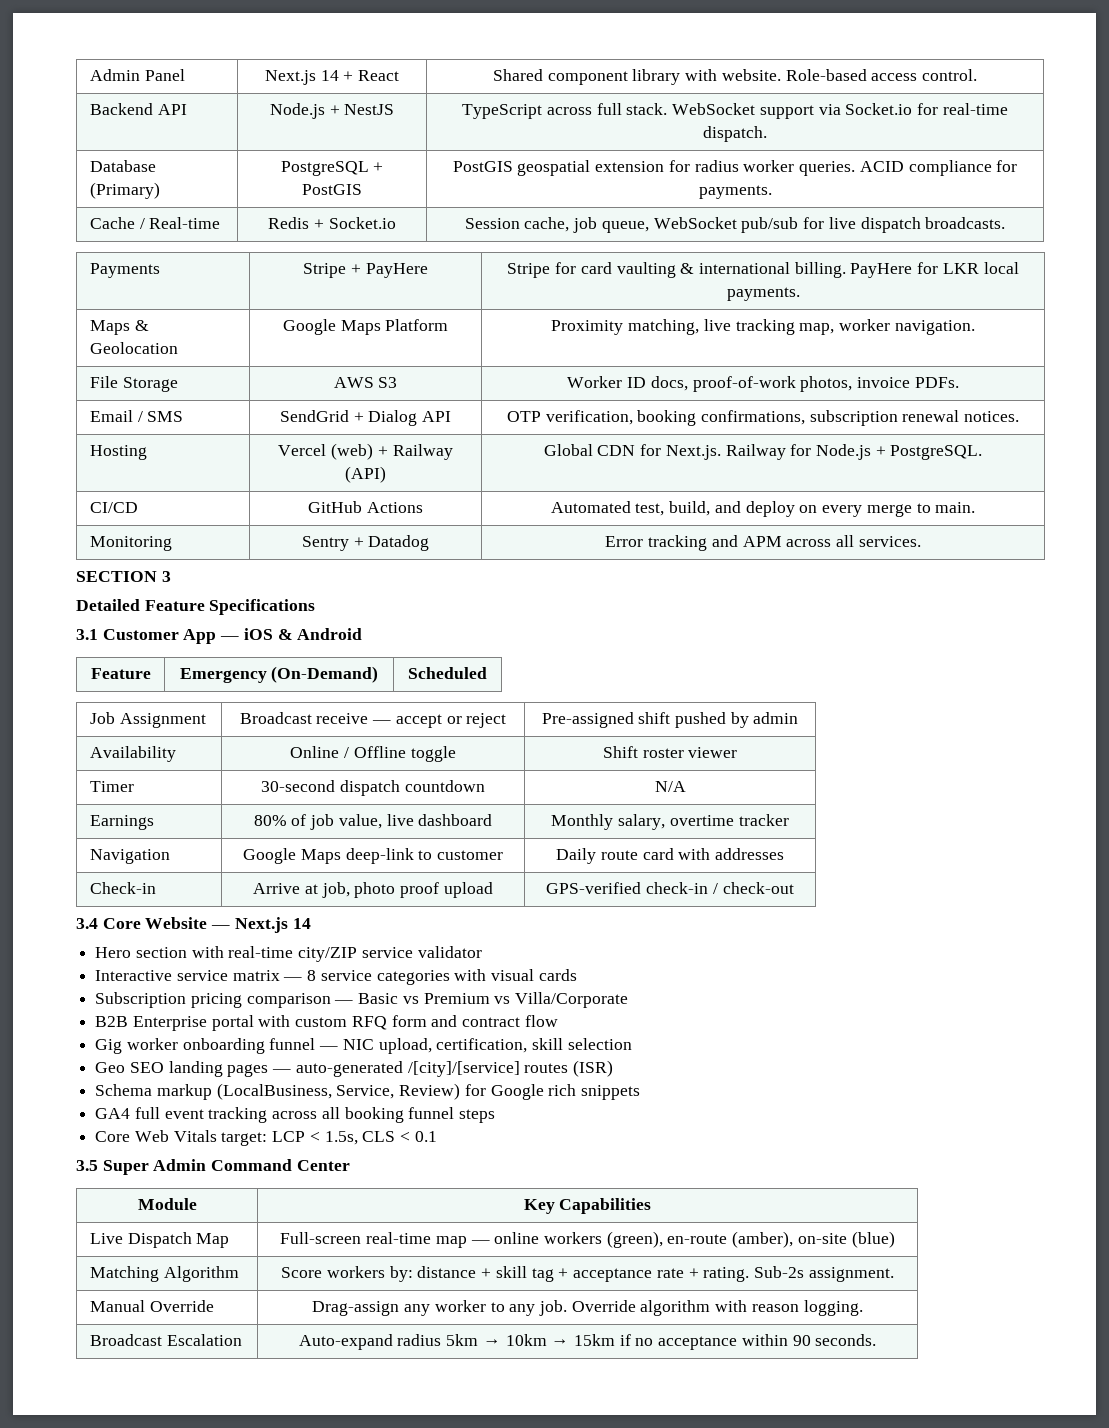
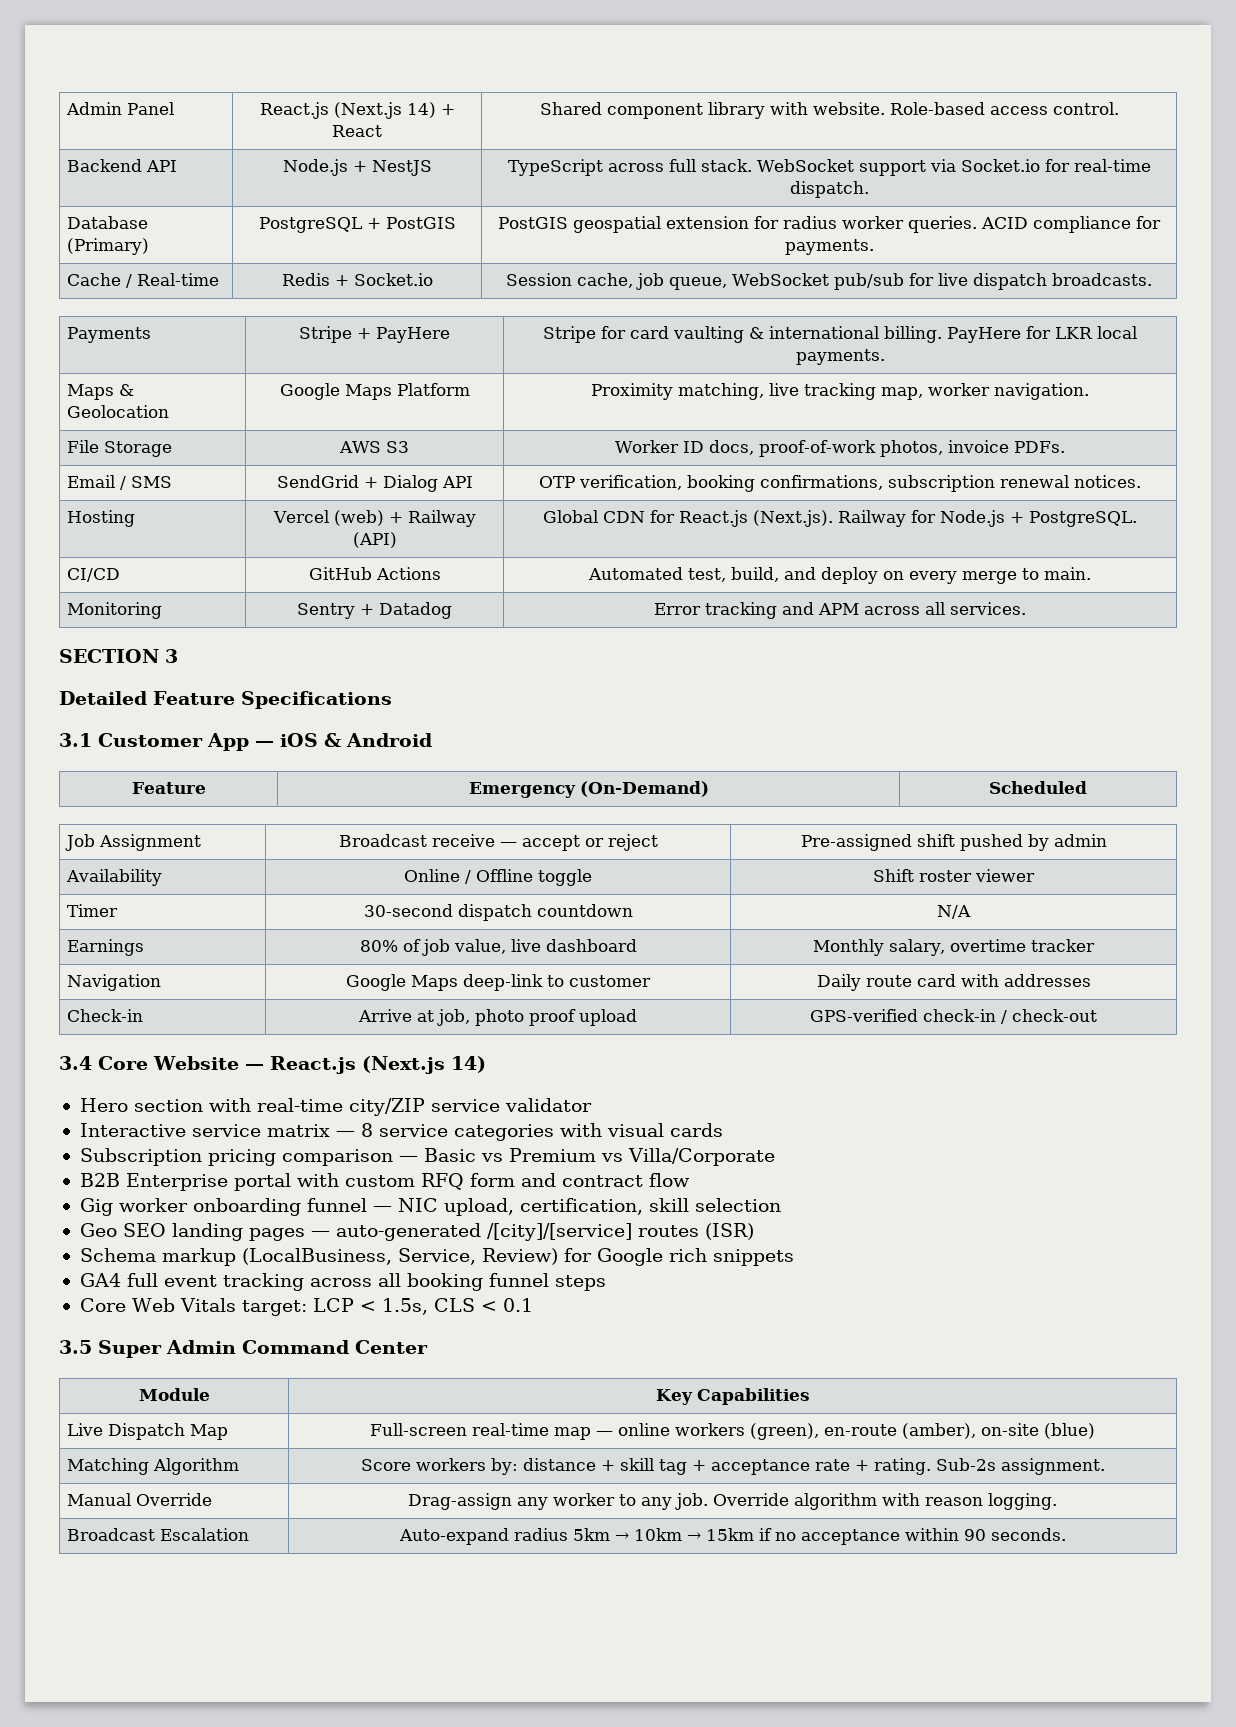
[264,70,339,85] Next.js 14 -> [259,102,436,119] React.js (Next.js 14)
[665,445,721,460] Next.js. -> [679,510,834,527] React.js (Next.js).
[234,917,311,933] Next.js 14 -> [269,1056,486,1074] React.js (Next.js 14)

